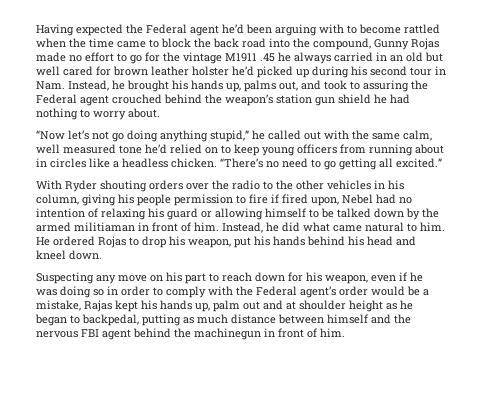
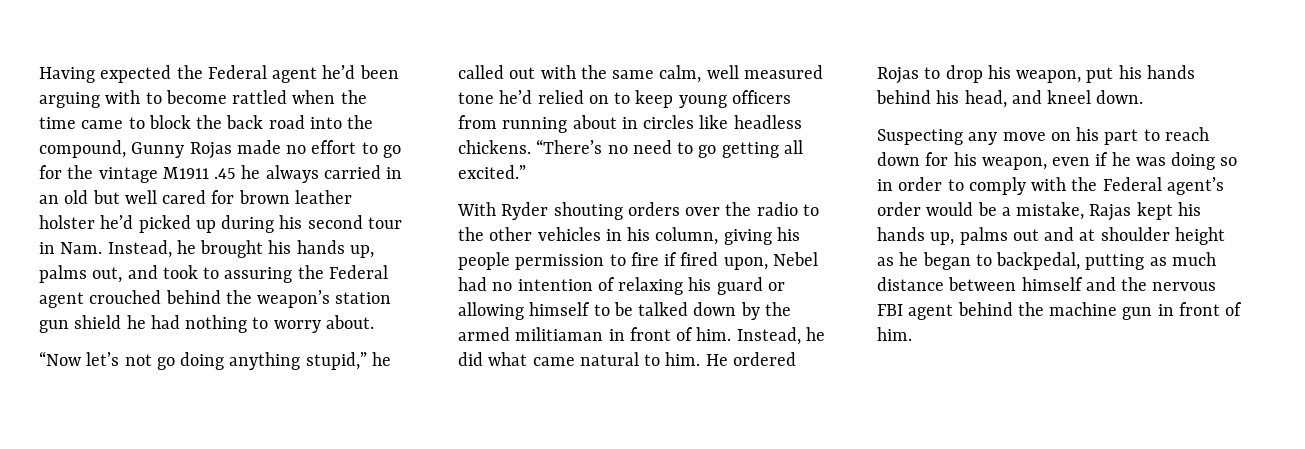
[113,158,217,168] a headless chicken. -> [733,115,802,129] [458,140,531,154] headless chickens.
[367,236,393,246] head -> [964,90,1007,108] head,
[213,300,240,312] palm -> [959,227,1008,245] palms
[194,328,261,340] machinegun -> [1049,302,1153,320] machine gun

